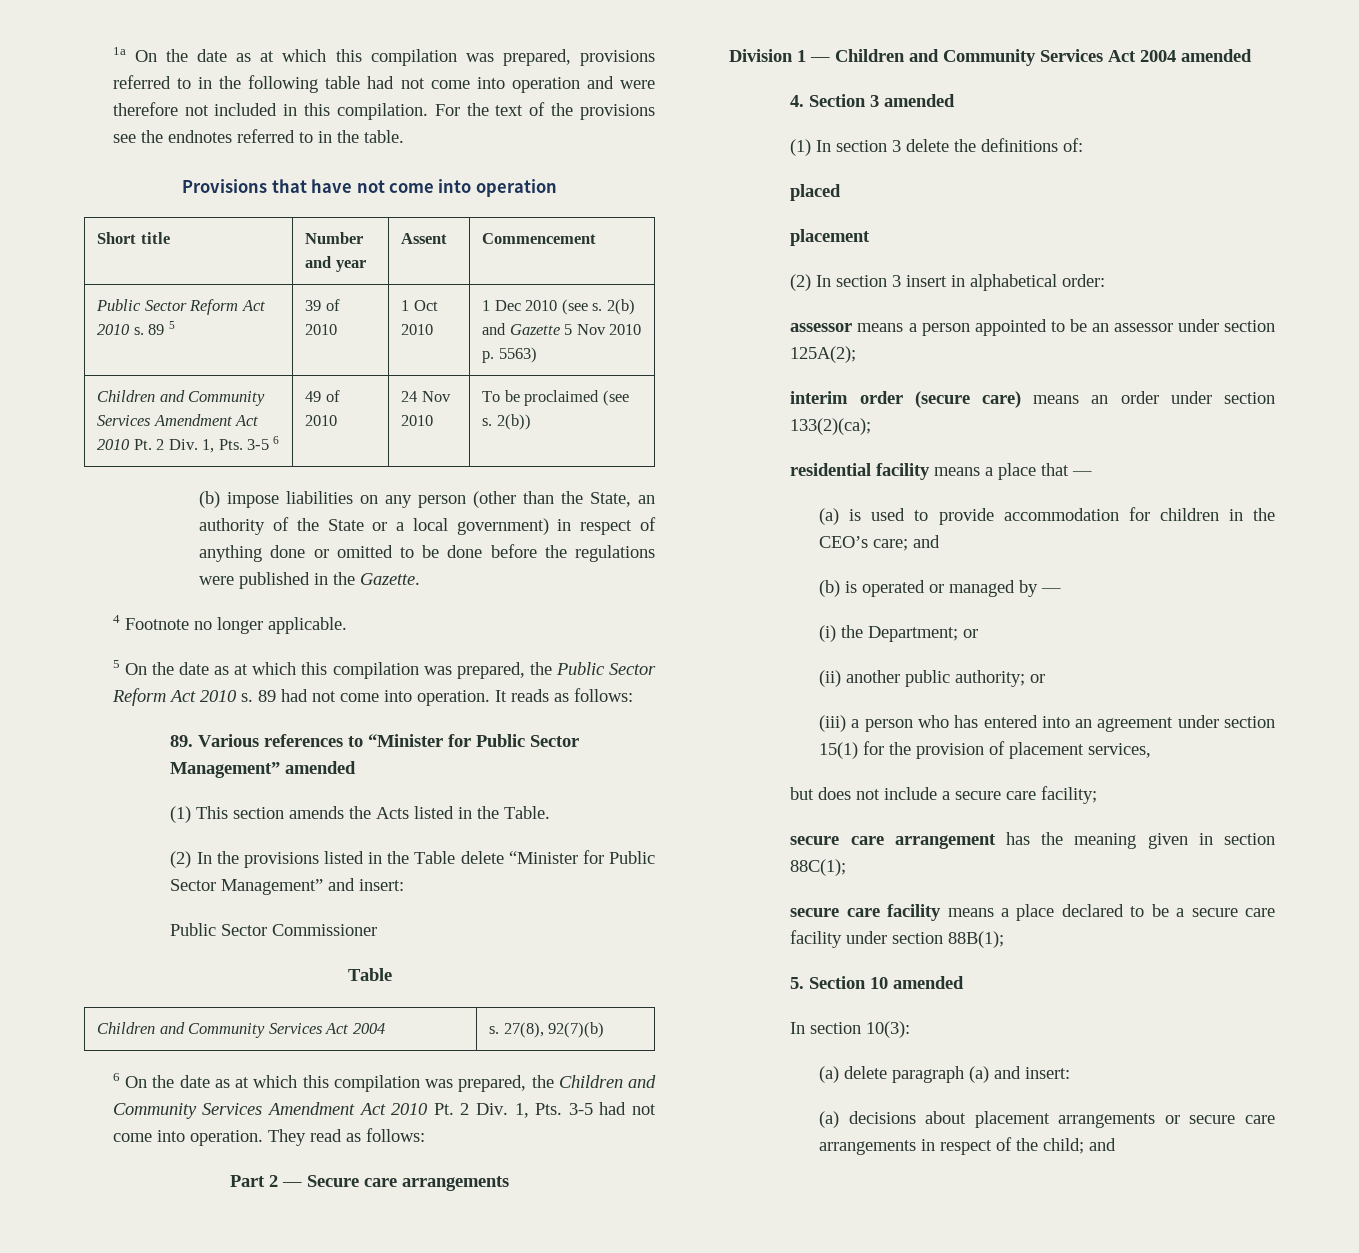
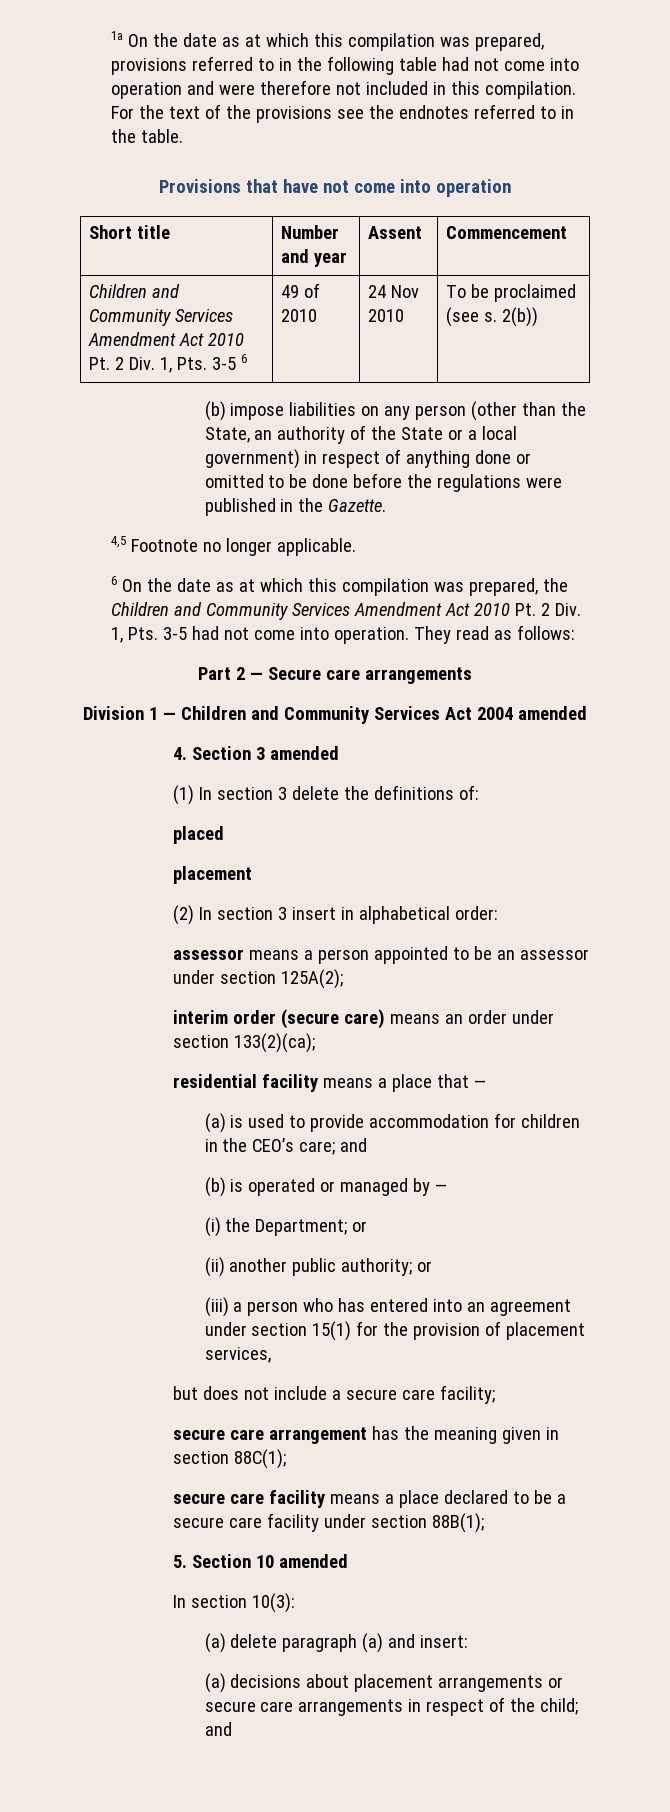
[96,299,265,315] [97,321,175,335] [305,299,340,311] [305,324,338,335] [401,300,438,311] [401,324,434,335] [482,299,635,315] [482,323,642,335] [482,347,537,363] // Public Sector Reform Act 2010 s. 89 5 | 39 of 2010 | 1 Oct 2010 | 1 Dec 2010 (see s. 2(b) and Gazette 5 Nov 2010 p. 5563) -> (568, 232) none
[112,615,120,623] 4 -> [111,536,127,548] 4,5
[112,660,656,679] [111,688,633,706] [170,734,580,747] [170,761,357,778] [170,806,551,823] [170,850,655,868] [170,878,405,895] [170,923,378,936] [347,968,392,981] [97,1022,385,1038] [489,1022,605,1038] // 5 On the date as at which this compilation was prepared, the Public Sector Reform Act 2010 s. 89 had not come into operation. It reads as follows: // 89. Various references to “Minister for Public Sector Management” amended // (1) This section amends the Acts listed in the Table. // (2) In the provisions listed in the Table delete “Minister for Public Sector Management” and insert: // Public Sector Commissioner // Table // Children and Community Services Act 2004 | s. 27(8), 92(7)(b) -> (357, 547) none

